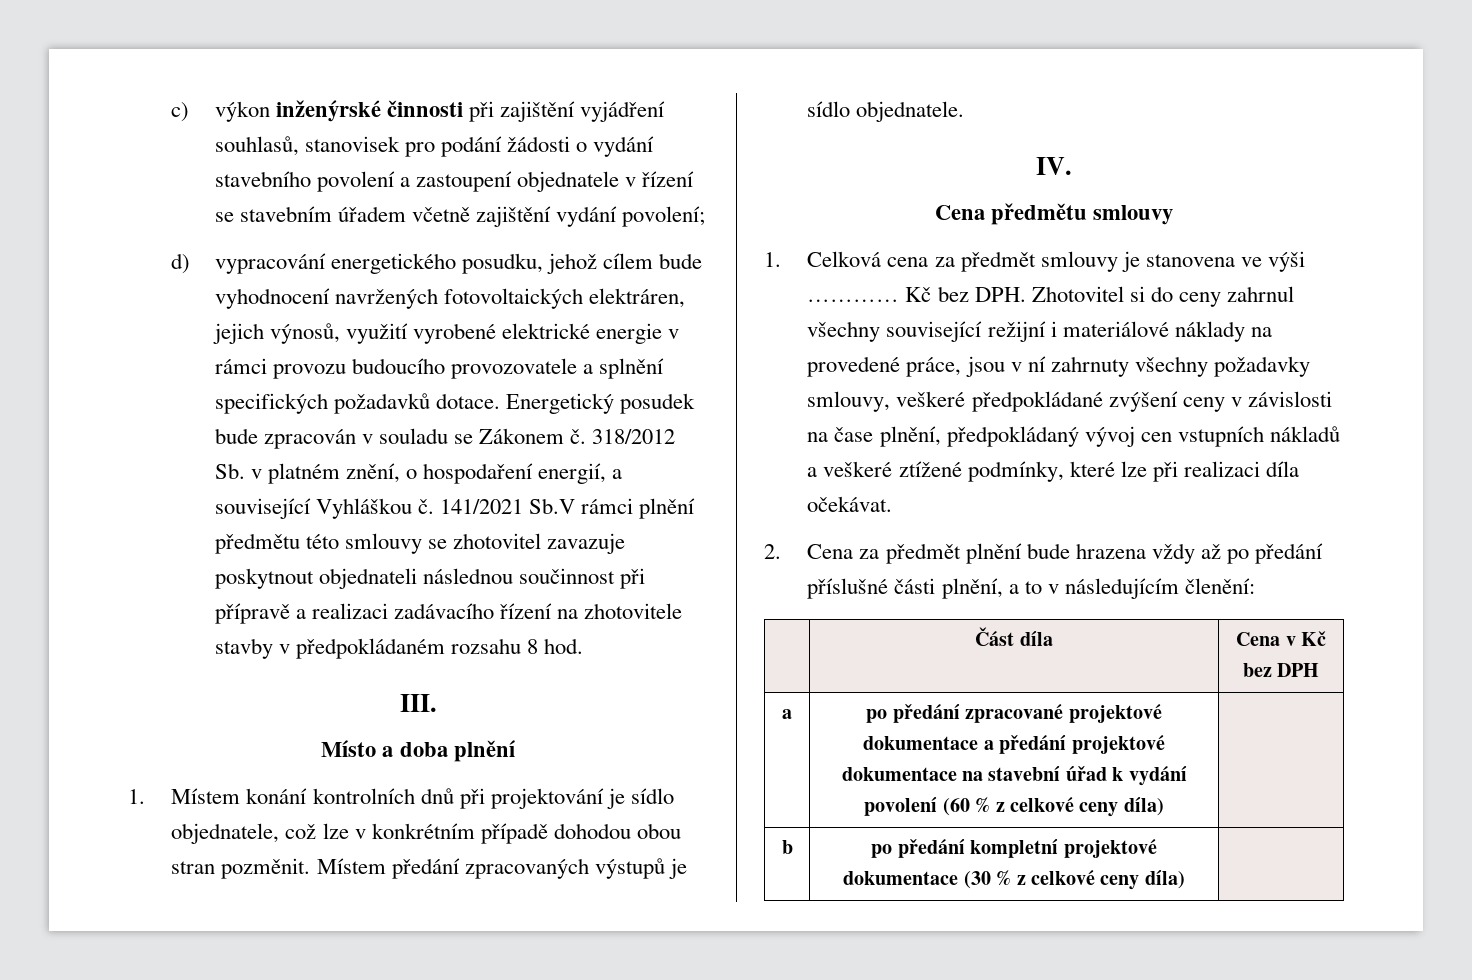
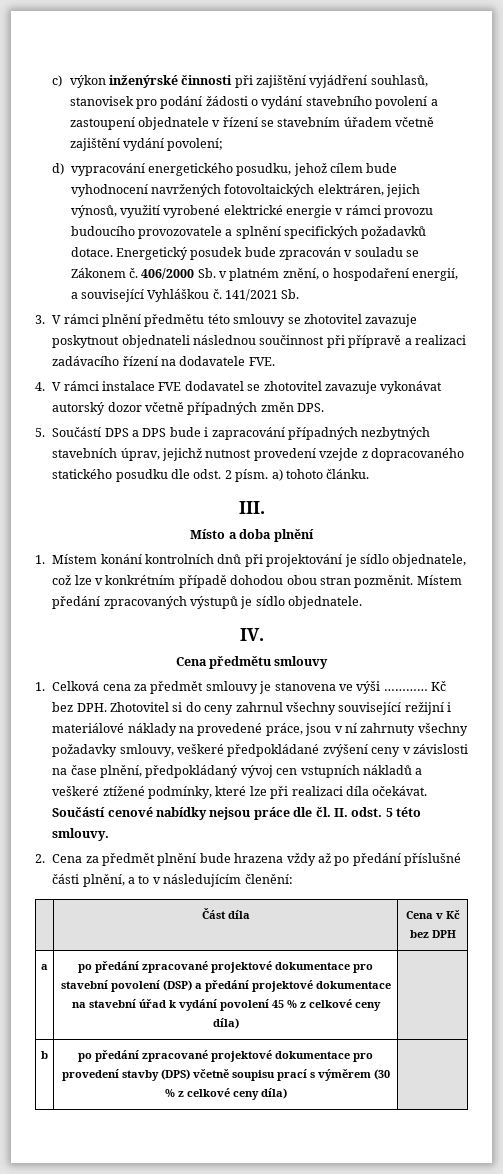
[592,429,676,444] 318/2012 -> [141,268,195,279] 406/2000
[529,498,576,514] Sb.V -> [281,289,300,299] [35,315,62,324] Sb. // 3. V
[584,603,683,619] [214,638,584,659] zhotovitele stavby v předpokládaném rozsahu 8 hod. -> [179,356,275,366] [35,381,443,394] [52,402,325,415] [35,427,431,440] [52,448,464,461] [52,469,370,482] dodavatele FVE. // 4. V rámci instalace FVE dodavatel se zhotovitel zavazuje vykonávat autorský dozor včetně případných změn DPS. // 5. Součástí DPS a DPS bude i zapracování případných nezbytných stavebních úprav, jejichž nutnost provedení vzejde z dopracovaného statického posudku dle odst. 2 písm. a) tohoto článku.
(893, 504) none -> [52,807,422,820] [52,828,110,841] Součástí cenové nabídky nejsou práce dle čl. II. odst. 5 této smlouvy.
(979, 743) none -> [353,964,373,973] [60,980,192,992] pro stavební povolení (DSP)
[942,798,970,816] (60 -> [271,1000,284,1008] 45
[970,838,1157,858] [843,871,959,885] kompletní projektové dokumentace -> [142,1050,373,1062] [61,1069,371,1081] zpracované projektové dokumentace pro provedení stavby (DPS) včetně soupisu prací s výměrem

